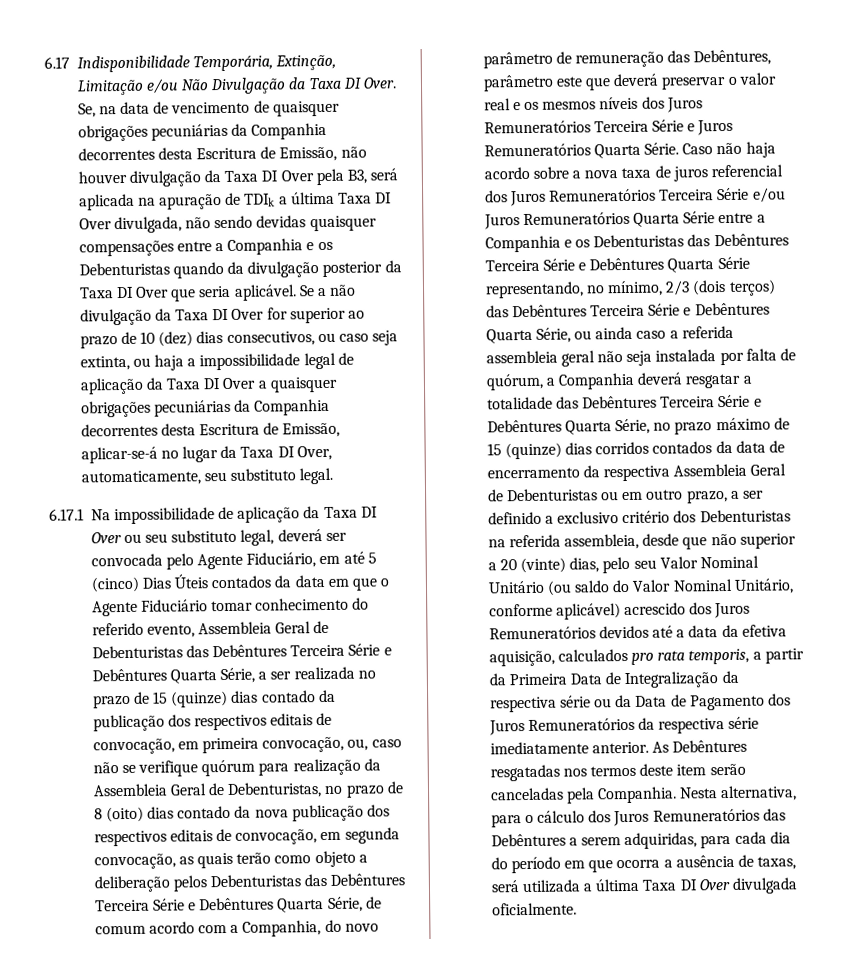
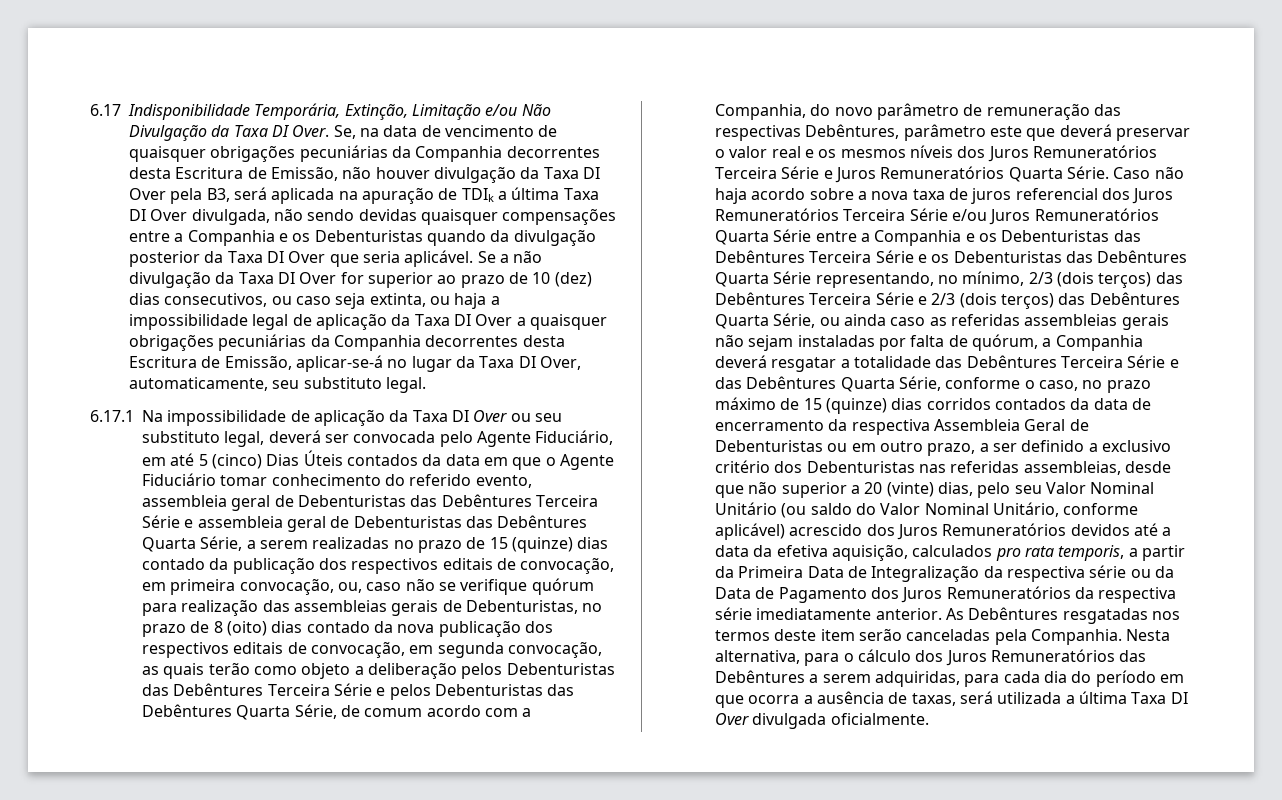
[198,621,312,635] Assembleia Geral -> [142,495,271,511] assembleia geral
(392, 651) none -> [197,516,493,532] assembleia geral de Debenturistas das
[270,666,355,681] ser realizada -> [259,537,390,549] serem realizadas
[363,758,381,771] [92,783,207,797] da Assembleia Geral -> [262,600,439,616] das assembleias gerais
(197, 906) none -> [389,684,575,700] pelos Debenturistas das
(691, 56) none -> [715,125,801,141] respectivas
(587, 266) none -> [931,251,1093,263] os Debenturistas das
(692, 311) none -> [931,293,1086,309] 2/3 (dois terços) das
[669,325,734,339] [485,349,717,367] a referida assembleia geral não seja instalada -> [929,314,1169,330] [715,334,875,351] as referidas assembleias gerais não sejam instaladas
[486,418,651,435] Debêntures Quarta Série, -> [715,376,1078,392] das Debêntures Quarta Série, conforme o caso,
[487,533,640,550] na referida assembleia, -> [918,461,1121,475] nas referidas assembleias,

